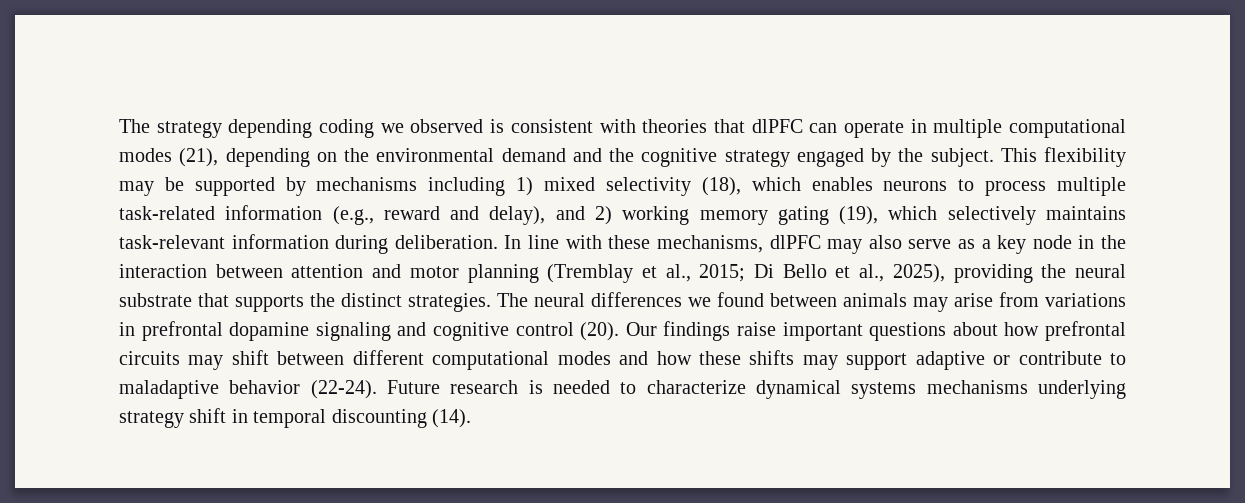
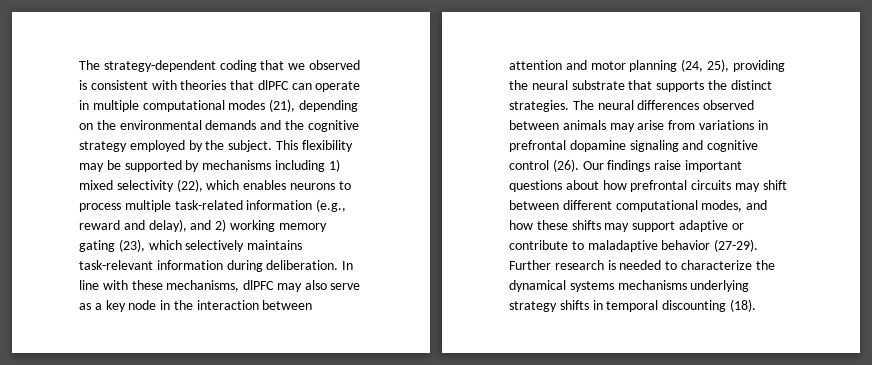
[119,119,375,138] The strategy depending coding -> [79,60,285,72] The strategy-dependent coding that
[501,148,566,162] demand -> [205,120,257,130] demands
[796,148,864,167] engaged -> [129,140,185,152] employed
[701,177,741,196] (18), -> [176,179,203,192] (22),
[839,206,879,225] (19), -> [118,239,145,252] (23),
[547,264,945,283] (Tremblay et al., 2015; Di Bello et al., 2025), -> [681,59,729,72] (24, 25),
[688,292,764,307] we found -> [703,100,755,110] observed
[580,322,620,341] (20). -> [552,159,579,172] (26).
[557,351,611,365] modes -> [701,200,743,212] modes,
[310,380,440,399] (22-24). Future -> [714,239,759,252] [509,260,551,270] (27-29). Further
(746, 387) none -> [755,260,775,270] the
[189,408,227,423] shift -> [559,300,589,310] shifts
[432,409,471,428] (14). -> [729,299,756,312] (18).

